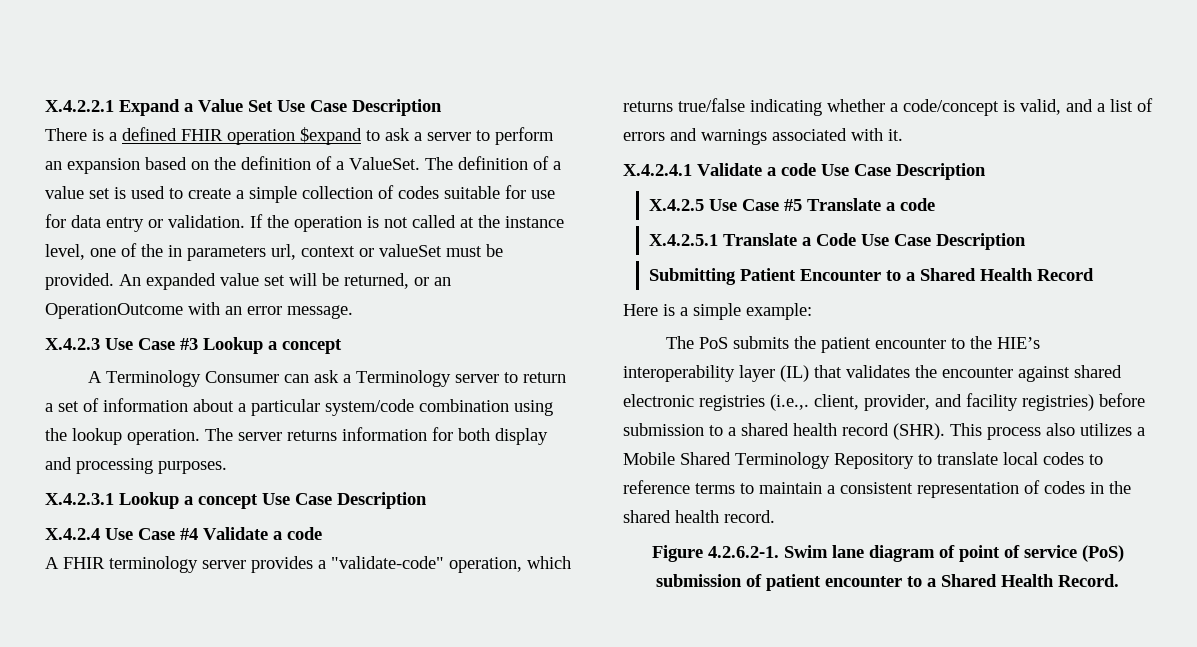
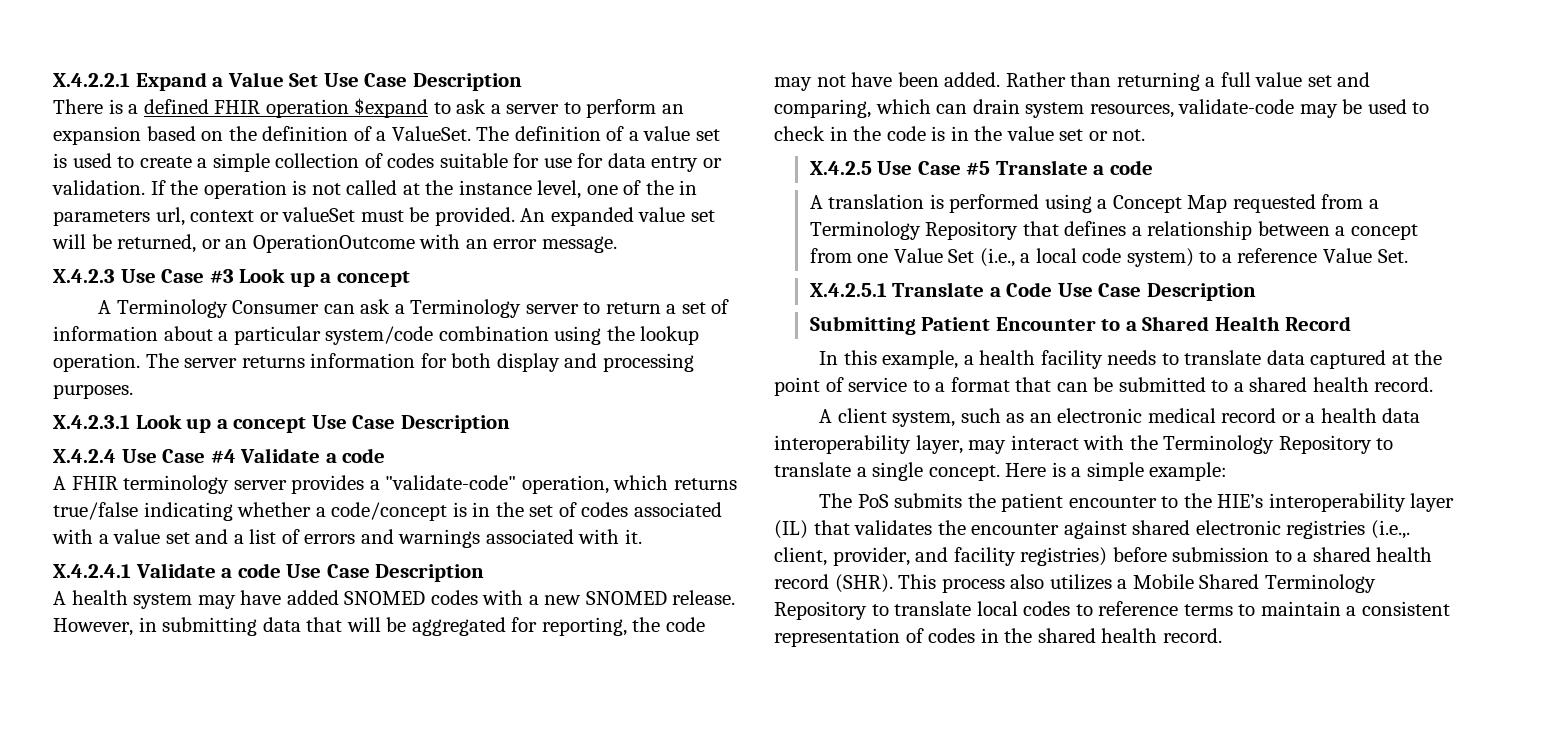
[203,337,263,354] Lookup -> [239,268,315,287] Look up
[119,492,179,509] Lookup -> [135,414,212,433] Look up
[1020,99,1061,115] valid, -> [472,502,722,517] [52,529,190,544] in the set of codes associated with a value set
(986, 171) none -> [53,590,736,609] [53,617,705,636] [774,72,1371,91] [774,99,1430,118] [774,126,1146,141] // A health system may have added SNOMED codes with a new SNOMED release. However, in submitting data that will be aggregated for reporting, the code may not have been added. Rather than returning a full value set and comparing, which can drain system resources, validate-code may be used to check in the code is in the value set or not.
(936, 204) none -> [809,194,1379,213] [809,221,1418,240] [809,248,1408,267] // A translation is performed using a Concept Map requested from a Terminology Repository that defines a relationship between a concept from one Value Set (i.e., a local code system) to a reference Value Set.
(1095, 274) none -> [818,350,1443,369] [774,377,1434,396] [818,408,1421,427] [774,435,1394,454] [774,462,1000,481] In this example, a health facility needs to translate data captured at the point of service to a format that can be submitted to a shared health record. // A client system, such as an electronic medical record or a health data interoperability layer, may interact with the Terminology Repository to translate a single concept.
[651,545,1124,562] [656,574,1119,591] // Figure 4.2.6.2-1. Swim lane diagram of point of service (PoS) submission of patient encounter to a Shared Health Record. -> (1222, 635) none

